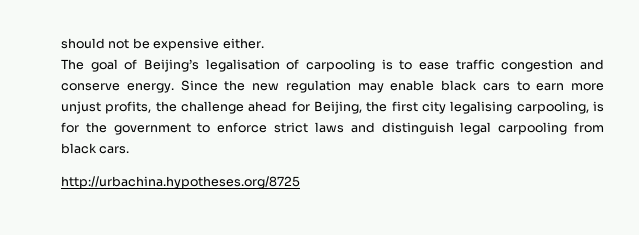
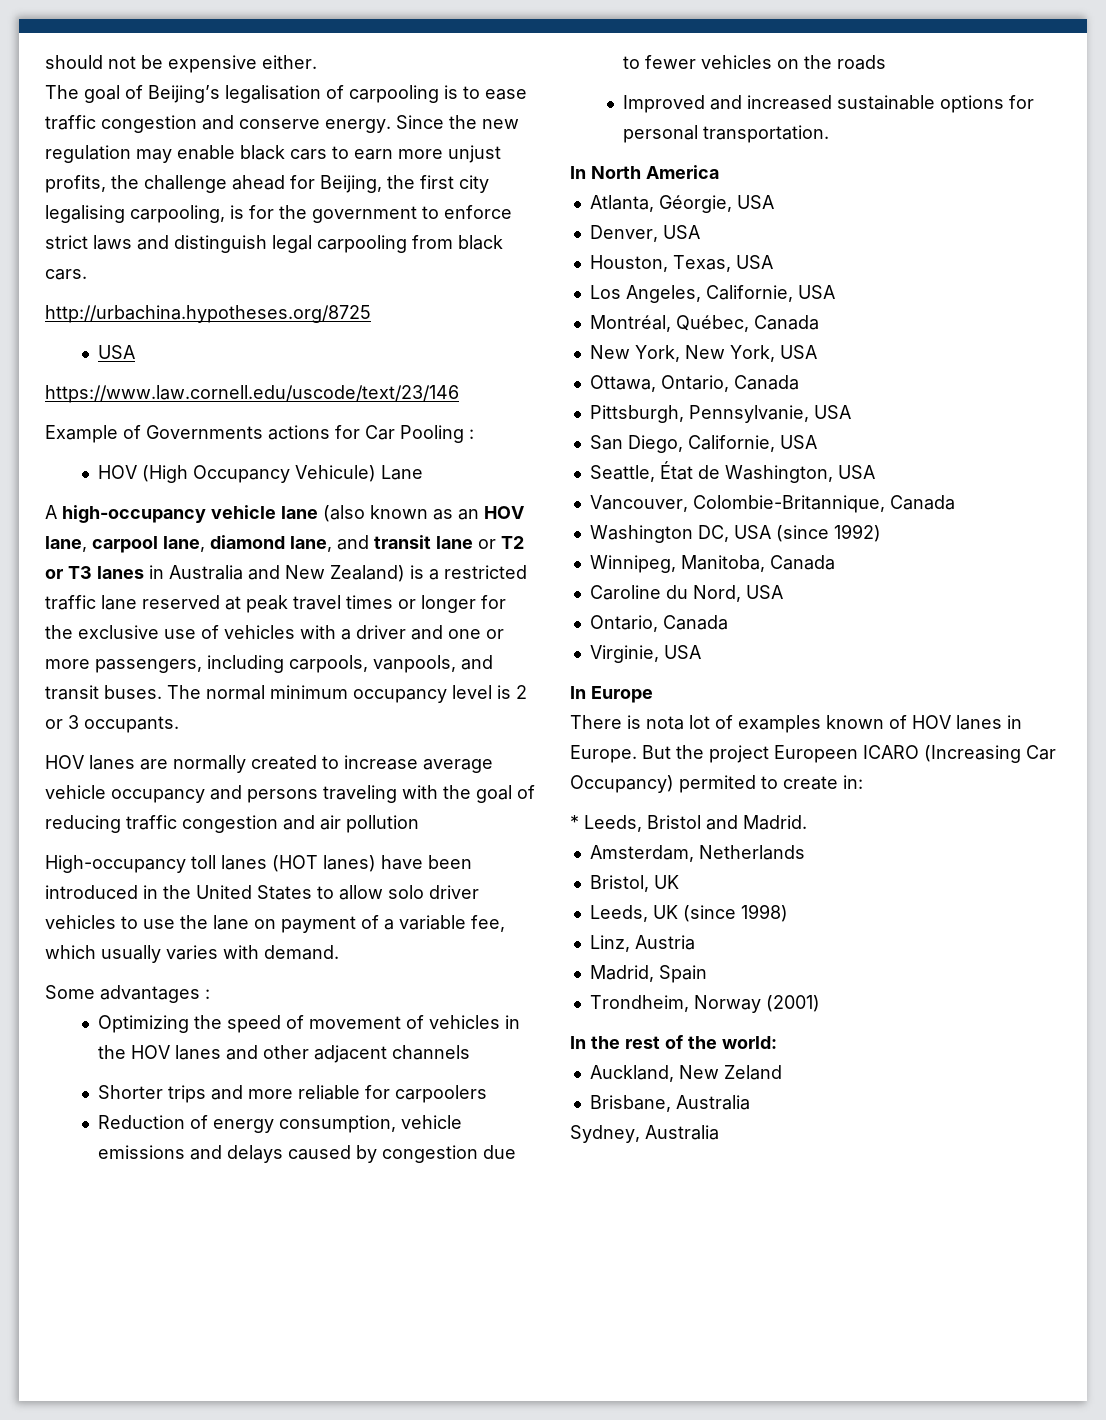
(300, 182) none -> [97,345,135,359] [45,385,459,403] [45,425,474,443] [97,465,423,483] [45,505,524,523] [45,535,524,553] [45,565,527,582] [45,595,506,613] [45,625,504,640] [45,655,493,673] [45,685,527,703] [45,715,179,733] [45,755,493,773] [45,785,535,803] [45,815,419,833] [45,855,472,873] [45,885,479,900] [45,915,505,933] [45,945,339,963] [45,985,210,1003] [97,1015,520,1033] [97,1045,470,1063] [97,1085,487,1103] [97,1115,462,1133] [97,1145,516,1163] [622,55,886,70] [622,95,1034,113] [622,125,829,143] [570,165,719,179] [589,195,774,213] [589,225,700,242] [589,255,773,272] [589,285,835,303] [589,315,819,332] [589,345,817,362] [589,375,799,392] [589,405,851,423] [589,435,817,453] [589,461,875,483] [589,495,955,513] [589,524,881,543] [589,555,835,573] [589,585,783,602] [589,615,728,632] [589,645,701,663] [570,686,653,703] [570,715,1022,733] [570,745,1056,763] [570,775,863,793] [570,815,807,832] [589,845,805,862] [589,875,679,892] [589,904,788,922] [589,935,695,952] [589,965,707,983] [589,995,820,1013] [570,1035,777,1049] [589,1065,782,1082] [589,1095,750,1112] [570,1125,719,1143] // USA // https://www.law.cornell.edu/uscode/text/23/146 // Example of Governments actions for Car Pooling : // HOV (High Occupancy Vehicule) Lane // A high-occupancy vehicle lane (also known as an HOV lane, carpool lane, diamond lane, and transit lane or T2 or T3 lanes in Australia and New Zealand) is a restricted traffic lane reserved at peak travel times or longer for the exclusive use of vehicles with a driver and one or more passengers, including carpools, vanpools, and transit buses. The normal minimum occupancy level is 2 or 3 occupants. // HOV lanes are normally created to increase average vehicle occupancy and persons traveling with the goal of reducing traffic congestion and air pollution // High-occupancy toll lanes (HOT lanes) have been introduced in the United States to allow solo driver vehicles to use the lane on payment of a variable fee, which usually varies with demand. // Some advantages : // Optimizing the speed of movement of vehicles in the HOV lanes and other adjacent channels // Shorter trips and more reliable for carpoolers // Reduction of energy consumption, vehicle emissions and delays caused by congestion due to fewer vehicles on the roads // Improved and increased sustainable options for personal transportation. // In North America // Atlanta, Géorgie, USA // Denver, USA // Houston, Texas, USA // Los Angeles, Californie, USA // Montréal, Québec, Canada // New York, New York, USA // Ottawa, Ontario, Canada // Pittsburgh, Pennsylvanie, USA // San Diego, Californie, USA // Seattle, État de Washington, USA // Vancouver, Colombie-Britannique, Canada // Washington DC, USA (since 1992) // Winnipeg, Manitoba, Canada // Caroline du Nord, USA // Ontario, Canada // Virginie, USA // In Europe // There is nota lot of examples known of HOV lanes in Europe. But the project Europeen ICARO (Increasing Car Occupancy) permited to create in: // * Leeds, Bristol and Madrid. // Amsterdam, Netherlands // Bristol, UK // Leeds, UK (since 1998) // Linz, Austria // Madrid, Spain // Trondheim, Norway (2001) // In the rest of the world: // Auckland, New Zeland // Brisbane, Australia // Sydney, Australia

